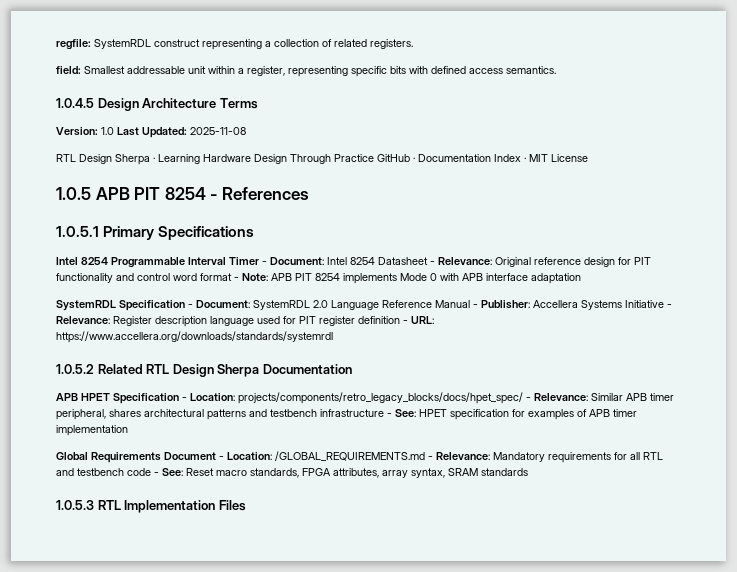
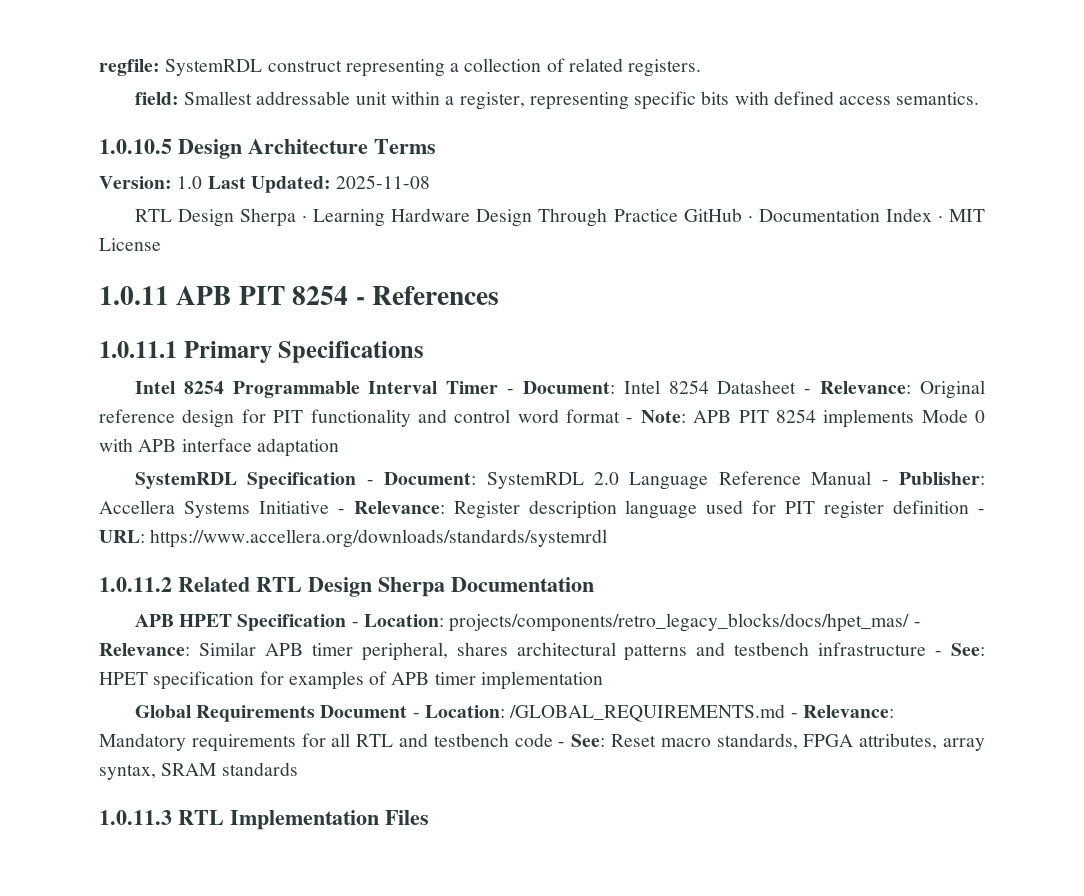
[56,98,94,108] 1.0.4.5 -> [99,139,172,154] 1.0.10.5
[56,187,91,200] 1.0.5 -> [99,286,169,305] 1.0.11
[56,226,99,237] 1.0.5.1 -> [99,341,177,358] 1.0.11.1
[56,364,94,374] 1.0.5.2 -> [99,577,172,592] 1.0.11.2
[238,392,523,404] projects/components/retro_legacy_blocks/docs/hpet_spec/ -> [449,613,910,632] projects/components/retro_legacy_blocks/docs/hpet_mas/
[56,500,94,510] 1.0.5.3 -> [99,810,172,825] 1.0.11.3

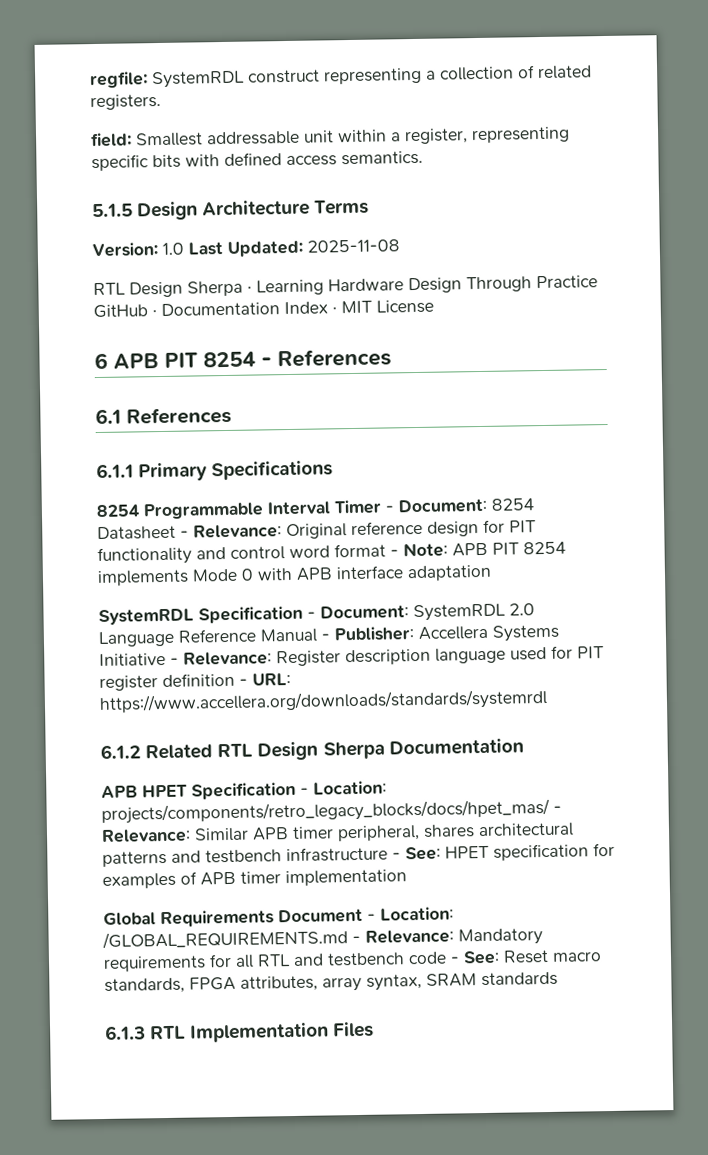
[99,139,172,154] 1.0.10.5 -> [92,203,133,218] 5.1.5
[99,286,169,305] 1.0.11 -> [94,352,108,370] 6
[99,341,177,358] 1.0.11.1 -> [95,406,232,425] [96,463,134,479] 6.1 References // 6.1.1
[134,381,175,394] Intel -> (334, 470) none
[623,380,660,394] Intel -> (487, 506) none
[99,577,172,592] 1.0.11.2 -> [100,744,141,759] 6.1.2
[99,810,172,825] 1.0.11.3 -> [105,1025,146,1040] 6.1.3

